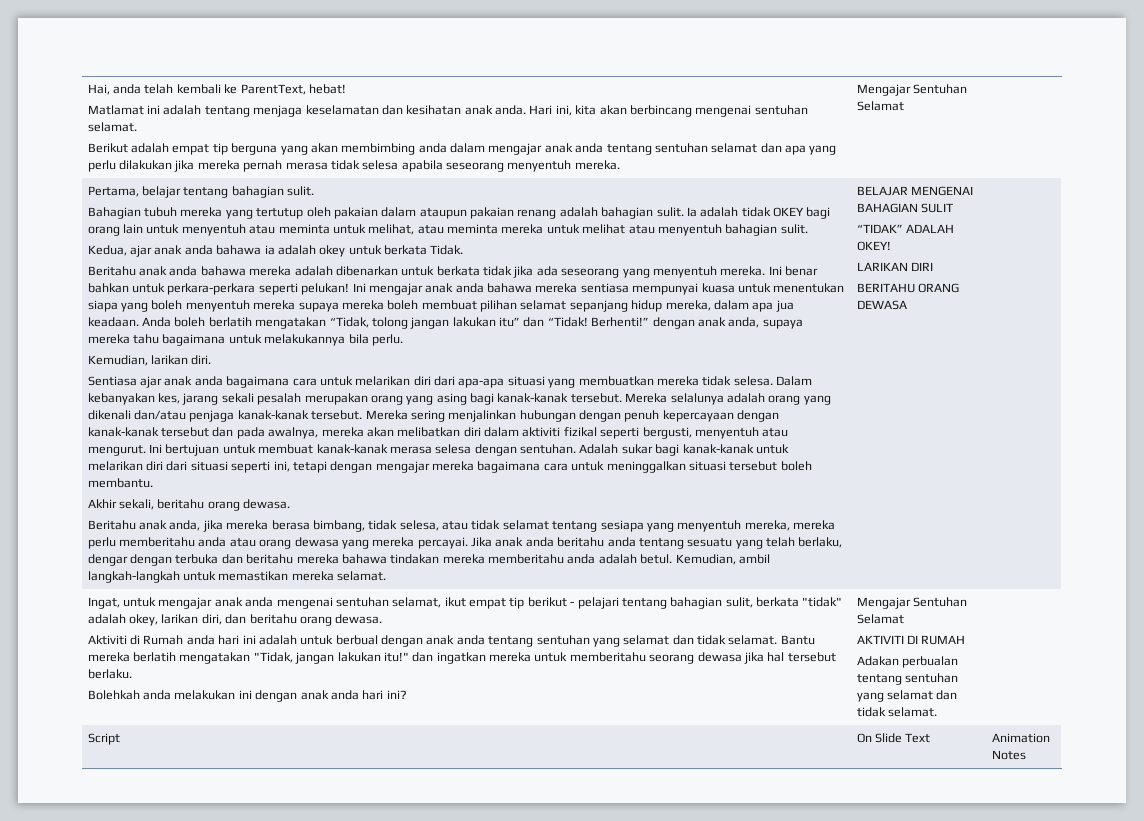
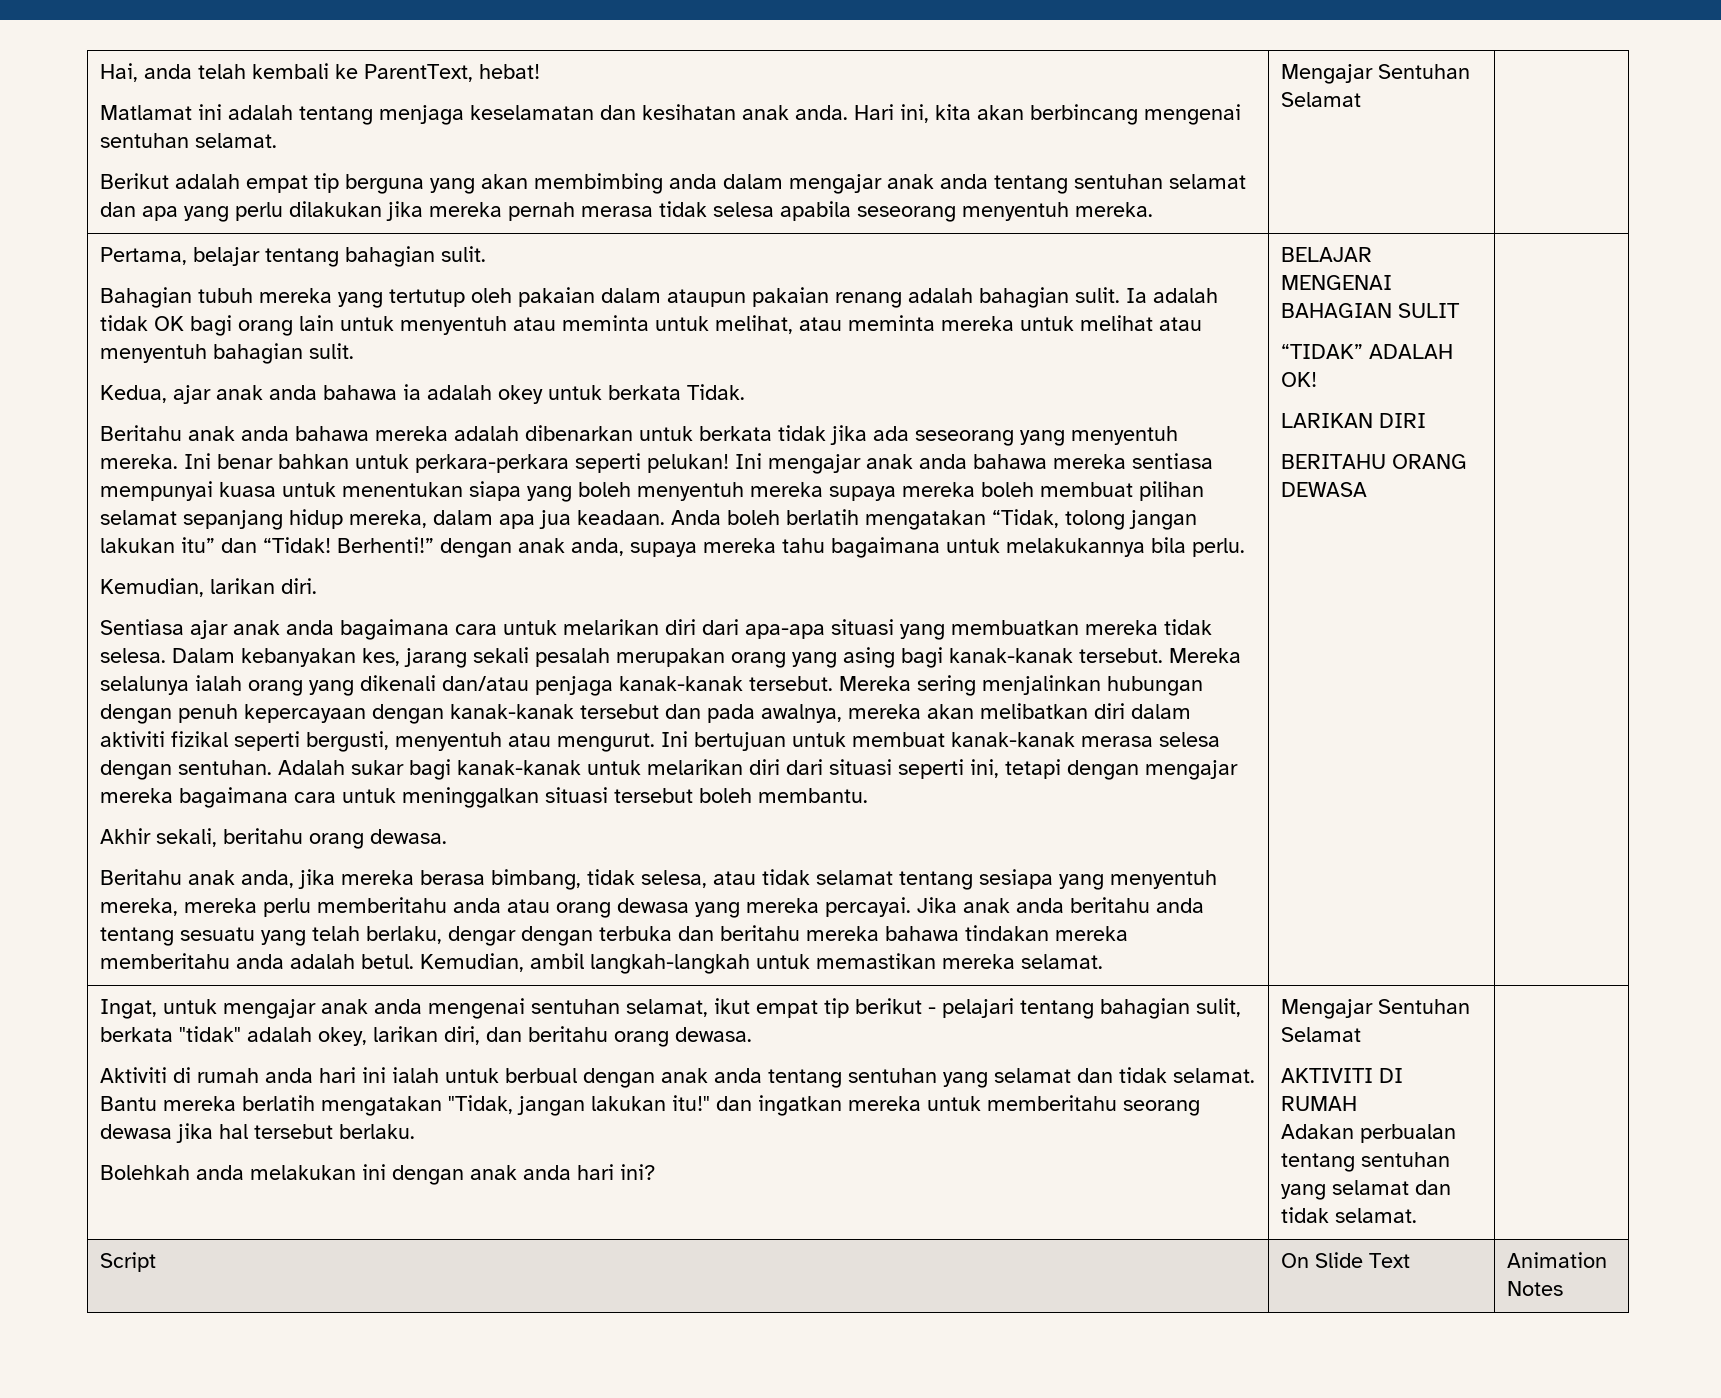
[773,207,805,217] OKEY -> [154,316,185,331] OK
[726,393,765,403] adalah -> [195,675,243,691] ialah
[856,241,891,251] OKEY! -> [1281,372,1318,387] OK!
[143,635,184,645] Rumah -> [197,1068,260,1083] rumah
[258,635,297,645] adalah -> [392,1067,440,1083] ialah

